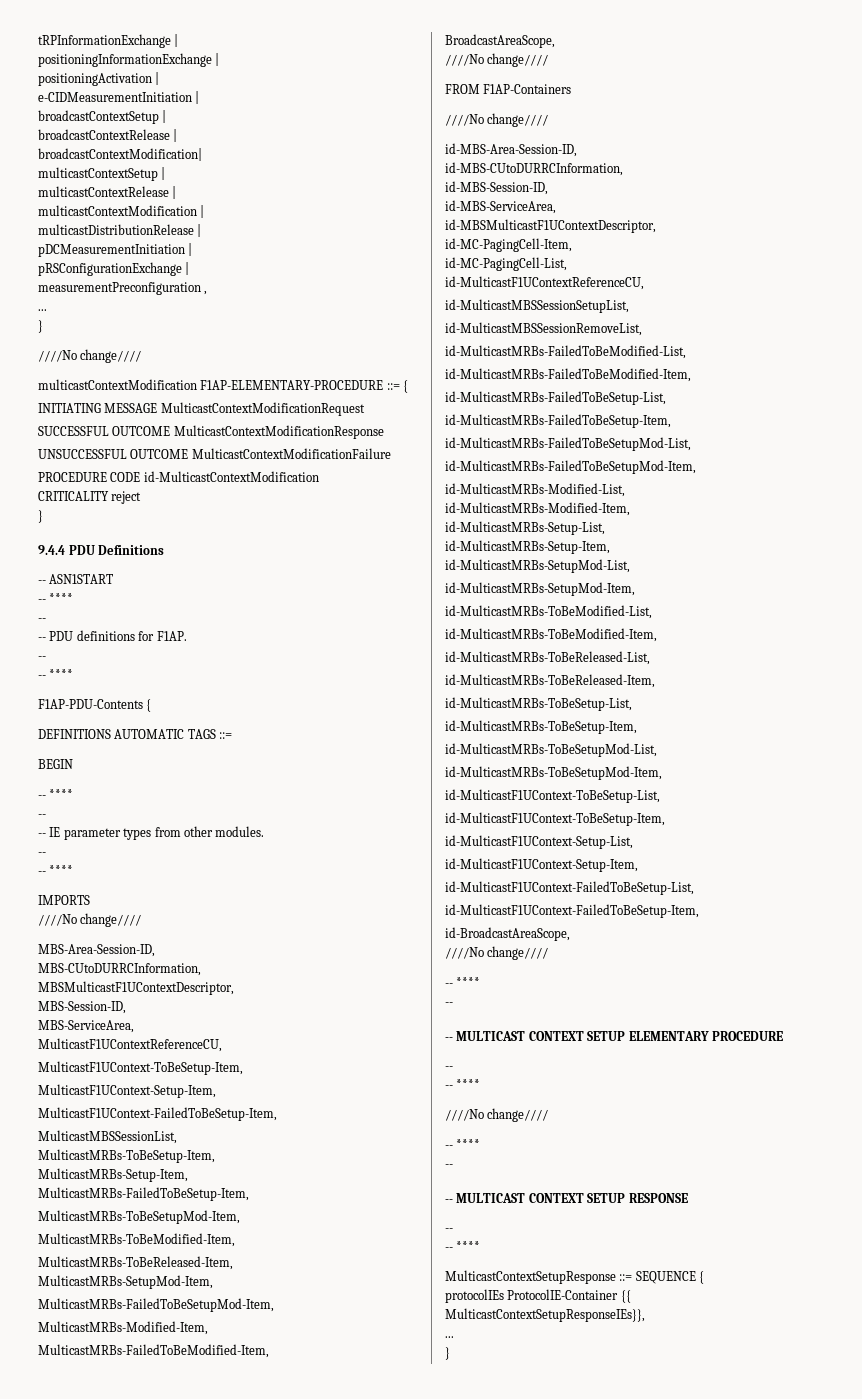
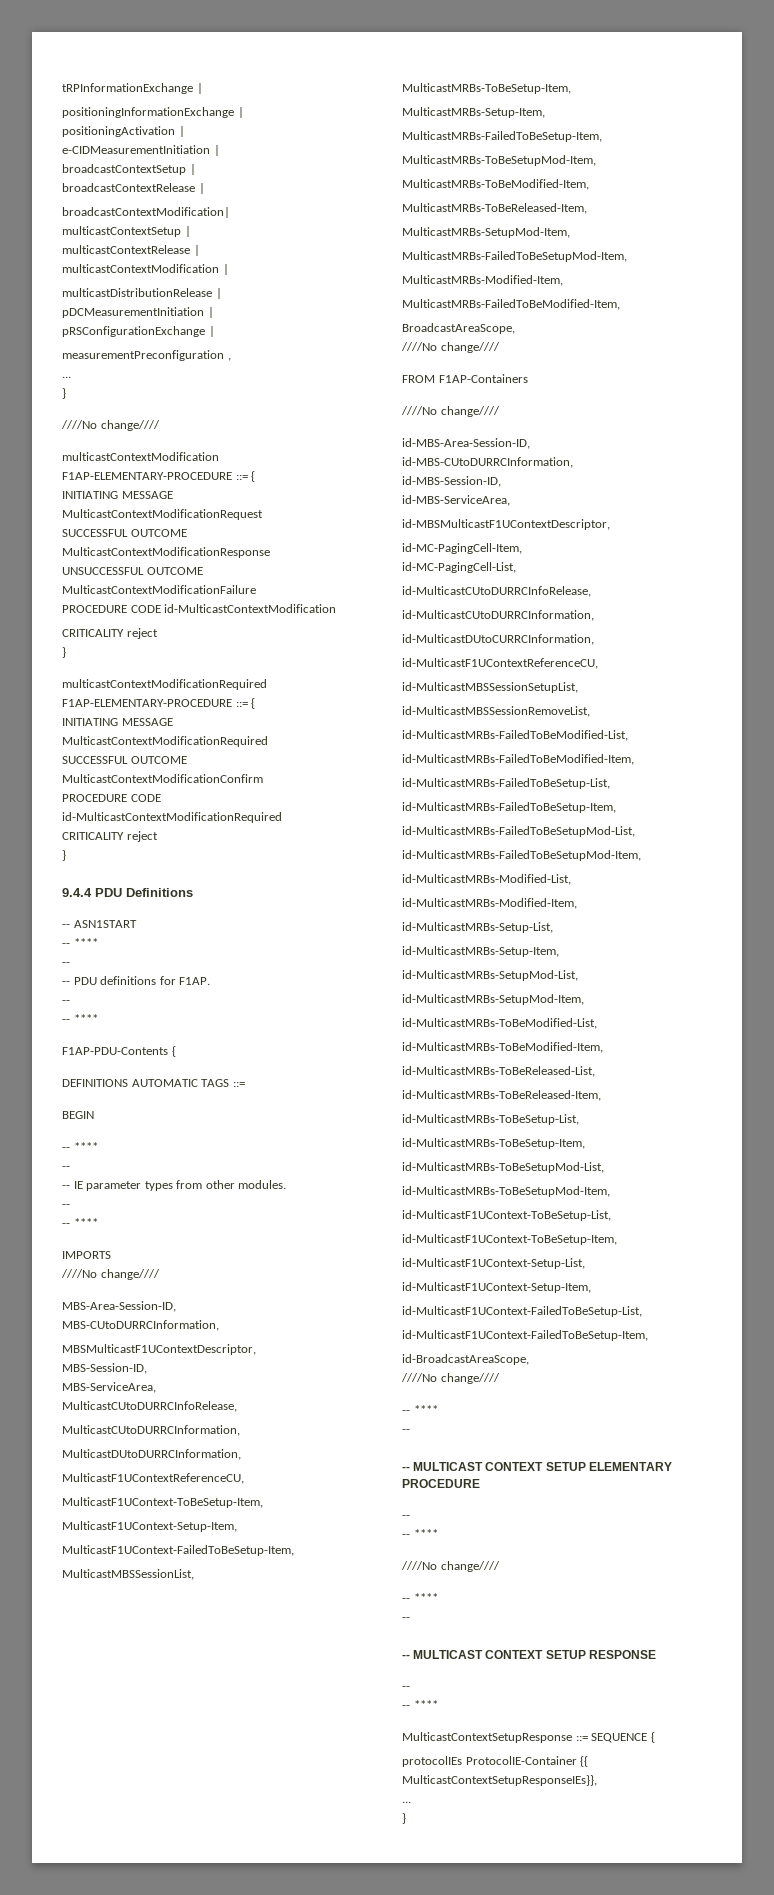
(43, 516) none -> [62,679,267,690] [62,698,256,709] [62,718,173,726] [62,736,268,747] [62,756,187,764] [62,774,263,783] [62,794,161,802] [62,812,282,823] [62,831,158,842] [62,850,66,861] // multicastContextModificationRequired F1AP-ELEMENTARY-PROCEDURE ::= { // INITIATING MESSAGE MulticastContextModificationRequired // SUCCESSFUL OUTCOME MulticastContextModificationConfirm // PROCEDURE CODE id-MulticastContextModificationRequired // CRITICALITY reject // }
(134, 1026) none -> [62,1401,237,1412] [62,1425,240,1436] [62,1449,241,1460] // MulticastCUtoDURRCInfoRelease, // MulticastCUtoDURRCInformation, // MulticastDUtoDURRCInformation,
(567, 264) none -> [402,586,591,597] [402,610,594,621] [402,634,594,645] // id-MulticastCUtoDURRCInfoRelease, // id-MulticastCUtoDURRCInformation, // id-MulticastDUtoCURRCInformation,

